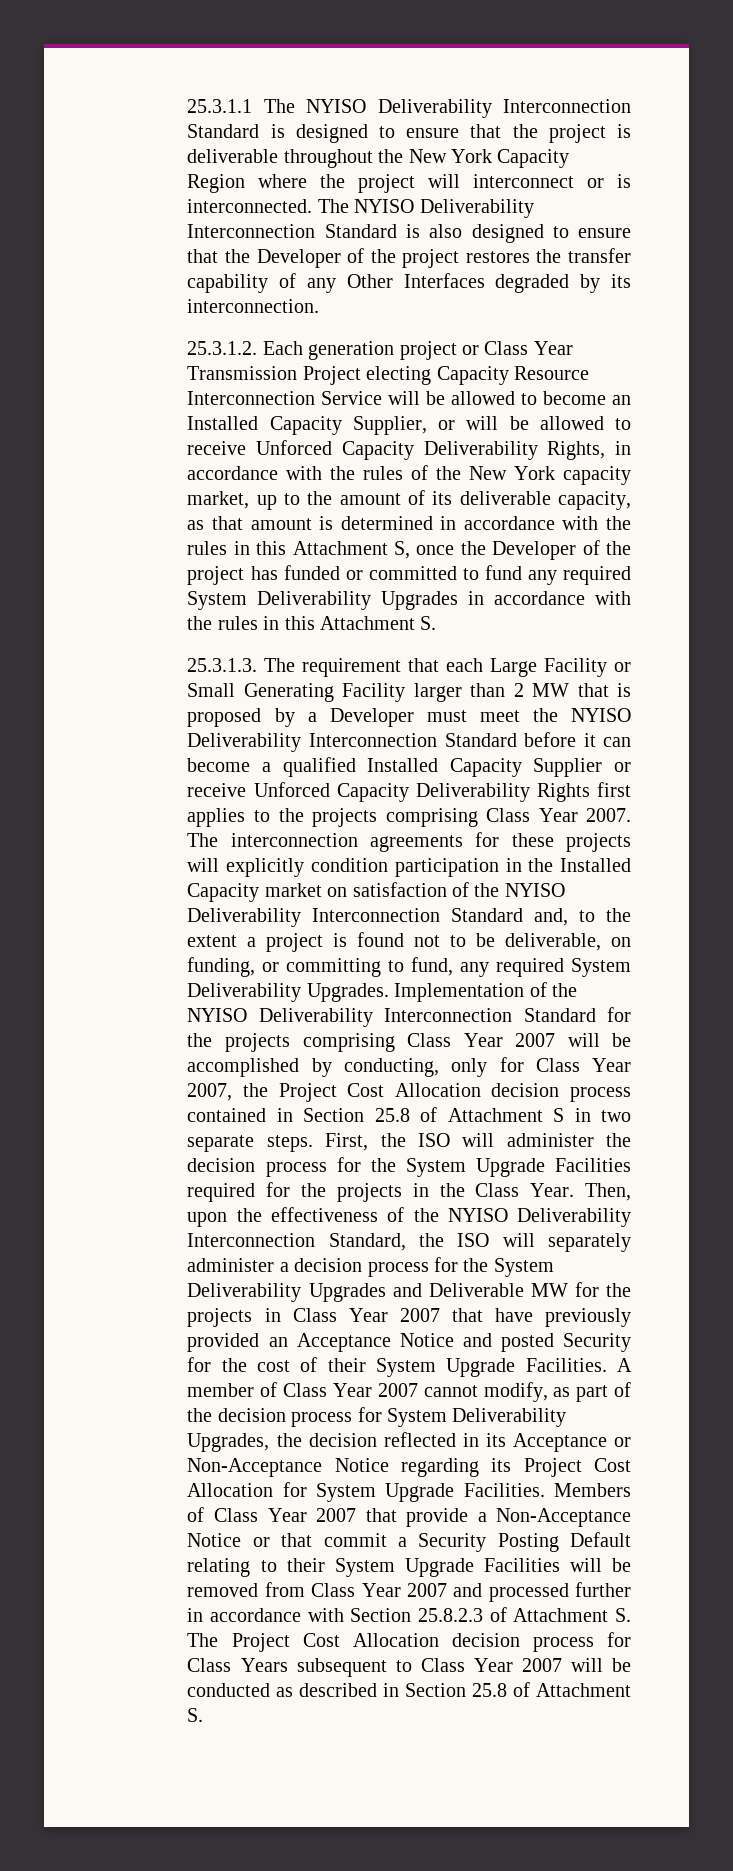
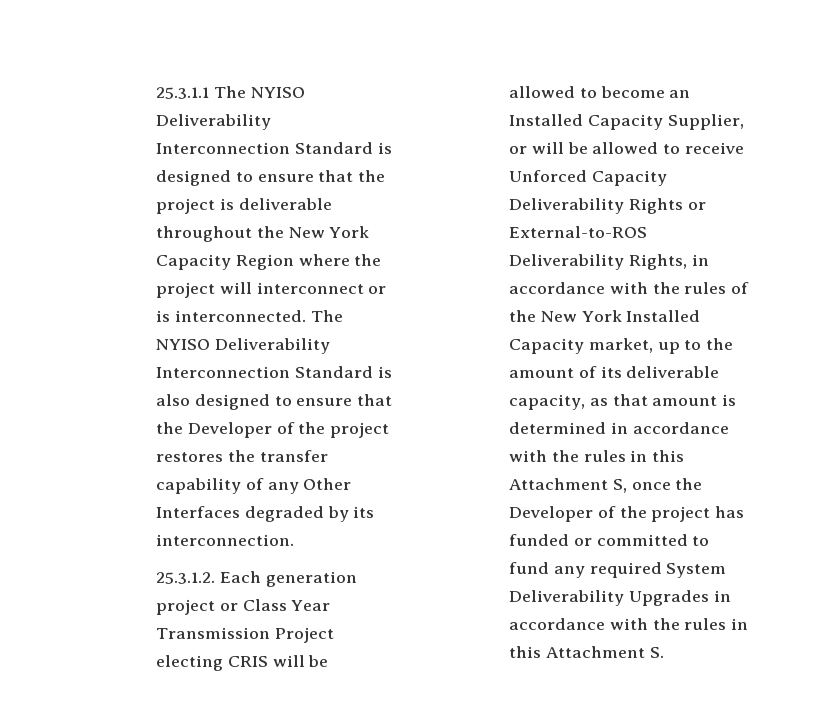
[436,366,590,385] [187,391,383,405] Capacity Resource Interconnection Service -> [227,656,268,667] CRIS
(538, 450) none -> [628,198,706,214] [509,226,648,238] [509,254,625,270] Rights or External-to-ROS Deliverability
[563,466,631,485] capacity -> [626,310,701,322] [509,338,585,354] Installed Capacity
[187,658,631,677] [187,683,631,702] [187,708,632,727] [187,732,631,752] [187,757,631,777] [187,782,631,802] [187,808,631,827] [187,832,631,852] [187,858,631,877] [187,882,565,902] [187,908,631,927] [187,932,631,952] [187,957,631,977] [187,982,578,1002] [187,1007,631,1027] [187,1033,631,1052] [187,1057,631,1077] [187,1083,631,1102] [187,1107,631,1122] [187,1133,631,1152] [187,1157,631,1177] [187,1182,631,1202] [187,1207,631,1227] [187,1233,631,1252] [187,1257,554,1277] [187,1282,632,1302] [187,1308,632,1327] [187,1333,632,1352] [187,1357,632,1377] [187,1382,631,1402] [187,1407,567,1427] [187,1432,632,1452] [187,1458,631,1477] [187,1482,631,1502] [187,1507,631,1527] [187,1532,631,1552] [187,1558,632,1577] [187,1582,631,1602] [187,1607,631,1622] [187,1632,631,1652] [187,1658,631,1677] [187,1682,631,1697] [187,1708,204,1722] // 25.3.1.3. The requirement that each Large Facility or Small Generating Facility larger than 2 MW that is proposed by a Developer must meet the NYISO Deliverability Interconnection Standard before it can become a qualified Installed Capacity Supplier or receive Unforced Capacity Deliverability Rights first applies to the projects comprising Class Year 2007. The interconnection agreements for these projects will explicitly condition participation in the Installed Capacity market on satisfaction of the NYISO Deliverability Interconnection Standard and, to the extent a project is found not to be deliverable, on funding, or committing to fund, any required System Deliverability Upgrades. Implementation of the NYISO Deliverability Interconnection Standard for the projects comprising Class Year 2007 will be accomplished by conducting, only for Class Year 2007, the Project Cost Allocation decision process contained in Section 25.8 of Attachment S in two separate steps. First, the ISO will administer the decision process for the System Upgrade Facilities required for the projects in the Class Year. Then, upon the effectiveness of the NYISO Deliverability Interconnection Standard, the ISO will separately administer a decision process for the System Deliverability Upgrades and Deliverable MW for the projects in Class Year 2007 that have previously provided an Acceptance Notice and posted Security for the cost of their System Upgrade Facilities. A member of Class Year 2007 cannot modify, as part of the decision process for System Deliverability Upgrades, the decision reflected in its Acceptance or Non-Acceptance Notice regarding its Project Cost Allocation for System Upgrade Facilities. Members of Class Year 2007 that provide a Non-Acceptance Notice or that commit a Security Posting Default relating to their System Upgrade Facilities will be removed from Class Year 2007 and processed further in accordance with Section 25.8.2.3 of Attachment S. The Project Cost Allocation decision process for Class Years subsequent to Class Year 2007 will be conducted as described in Section 25.8 of Attachment S. -> (664, 652) none

